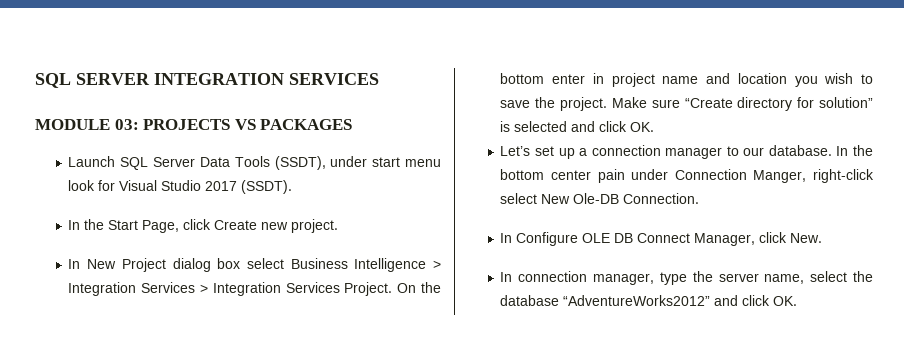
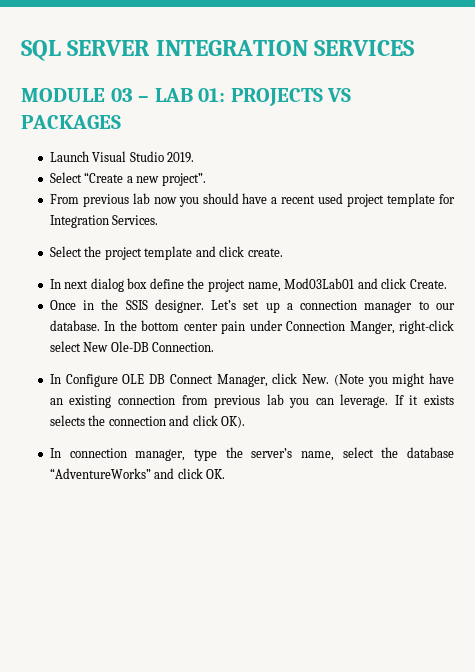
[114,119,139,130] 03: -> [110,88,226,102] 03 – LAB 01:
[120,156,441,170] [68,180,293,194] [68,219,339,233] [68,258,441,272] [68,282,442,296] [500,73,873,87] [500,97,873,111] [500,121,655,132] SQL Server Data Tools (SSDT), under start menu look for Visual Studio 2017 (SSDT). // In the Start Page, click Create new project. // In New Project dialog box select Business Intelligence > Integration Services > Integration Services Project. On the bottom enter in project name and location you wish to save the project. Make sure “Create directory for solution” is selected and click OK. // -> [92,151,195,163] [49,172,206,186] [49,193,455,207] [49,215,159,228] [49,246,283,260] [49,278,447,292] [49,299,204,313] Visual Studio 2019. // Select “Create a new project”. // From previous lab now you should have a recent used project template for Integration Services. // Select the project template and click create. // In next dialog box define the project name, Mod03Lab01 and click Create. // Once in the SSIS designer.
(823, 238) none -> [333,373,454,387] [49,394,454,408] [49,415,246,428] (Note you might have an existing connection from previous lab you can leverage. If it exists selects the connection and click OK).
[718,273,759,282] server -> [251,448,293,458] server’s
[563,295,711,306] “AdventureWorks2012” -> [49,468,151,479] “AdventureWorks”

